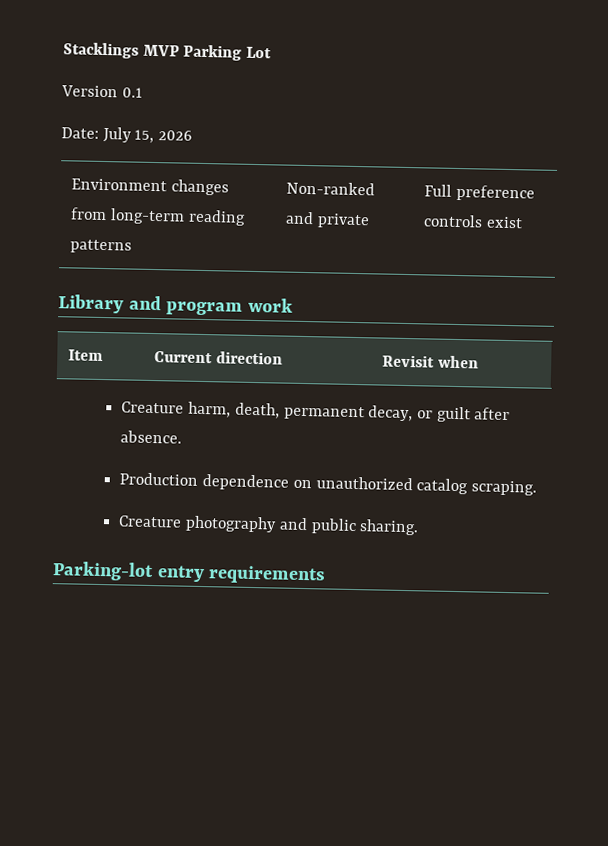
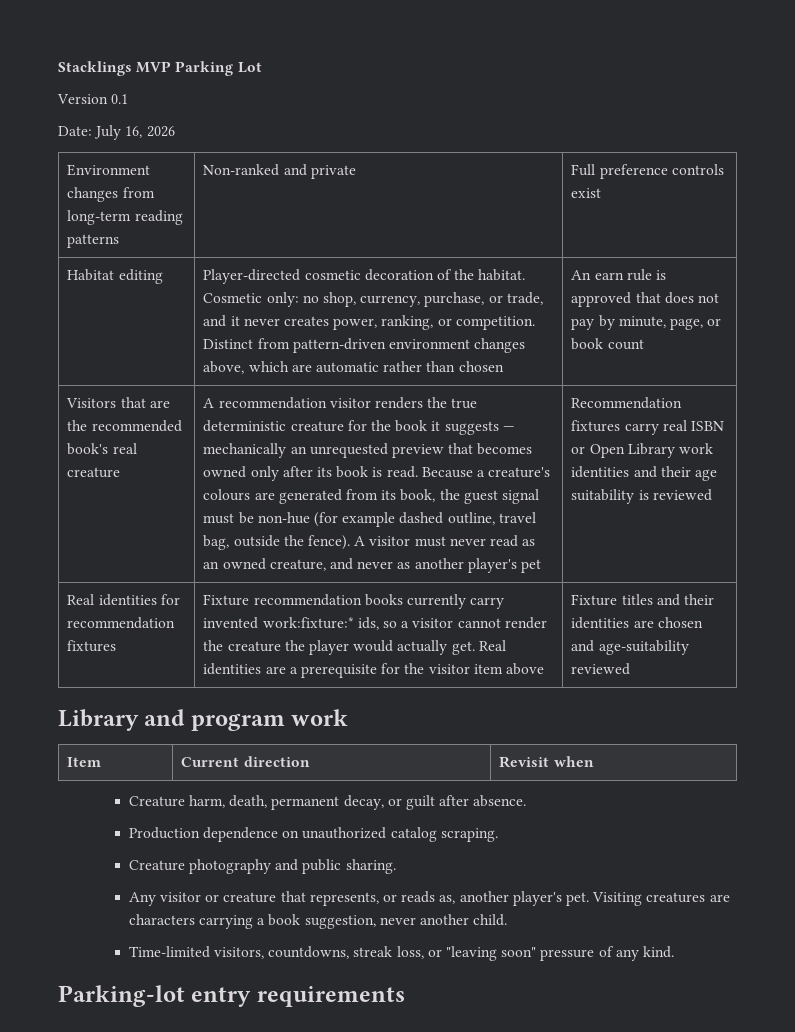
[134,129,155,143] 15, -> [125,126,143,138] 16,
(524, 222) none -> [67,269,163,284] [203,269,526,284] [203,292,543,307] [203,315,535,330] [203,338,526,353] [203,361,504,374] [571,269,666,281] [571,292,719,307] [571,315,722,330] [571,338,644,350] [66,397,170,408] [67,420,182,432] [67,443,137,455] [67,467,121,478] [203,397,478,409] [203,420,515,435] [203,443,533,458] [203,466,551,481] [203,489,539,504] [203,512,536,527] [203,535,536,550] [203,558,541,573] [571,397,683,409] [571,420,724,435] [571,443,713,458] [571,466,717,481] [571,489,712,504] [67,594,180,606] [67,617,176,629] [67,640,117,652] [203,594,505,609] [203,617,547,630] [203,640,506,655] [203,663,544,678] [571,594,714,606] [571,617,703,629] [571,640,689,655] [571,663,631,675] // Habitat editing | Player-directed cosmetic decoration of the habitat. Cosmetic only: no shop, currency, purchase, or trade, and it never creates power, ranking, or competition. Distinct from pattern-driven environment changes above, which are automatic rather than chosen | An earn rule is approved that does not pay by minute, page, or book count // Visitors that are the recommended book's real creature | A recommendation visitor renders the true deterministic creature for the book it suggests — mechanically an unrequested preview that becomes owned only after its book is read. Because a creature's colours are generated from its book, the guest signal must be non-hue (for example dashed outline, travel bag, outside the fence). A visitor must never read as an owned creature, and never as another player's pet | Recommendation fixtures carry real ISBN or Open Library work identities and their age suitability is reviewed // Real identities for recommendation fixtures | Fixture recommendation books currently carry invented work:fixture:* ids, so a visitor cannot render the creature the player would actually get. Real identities are a prerequisite for the visitor item above | Fixture titles and their identities are chosen and age-suitability reviewed
(420, 527) none -> [128,891,730,906] [128,914,508,929] [128,946,674,961] // Any visitor or creature that represents, or reads as, another player's pet. Visiting creatures are characters carrying a book suggestion, never another child. // Time-limited visitors, countdowns, streak loss, or "leaving soon" pressure of any kind.

